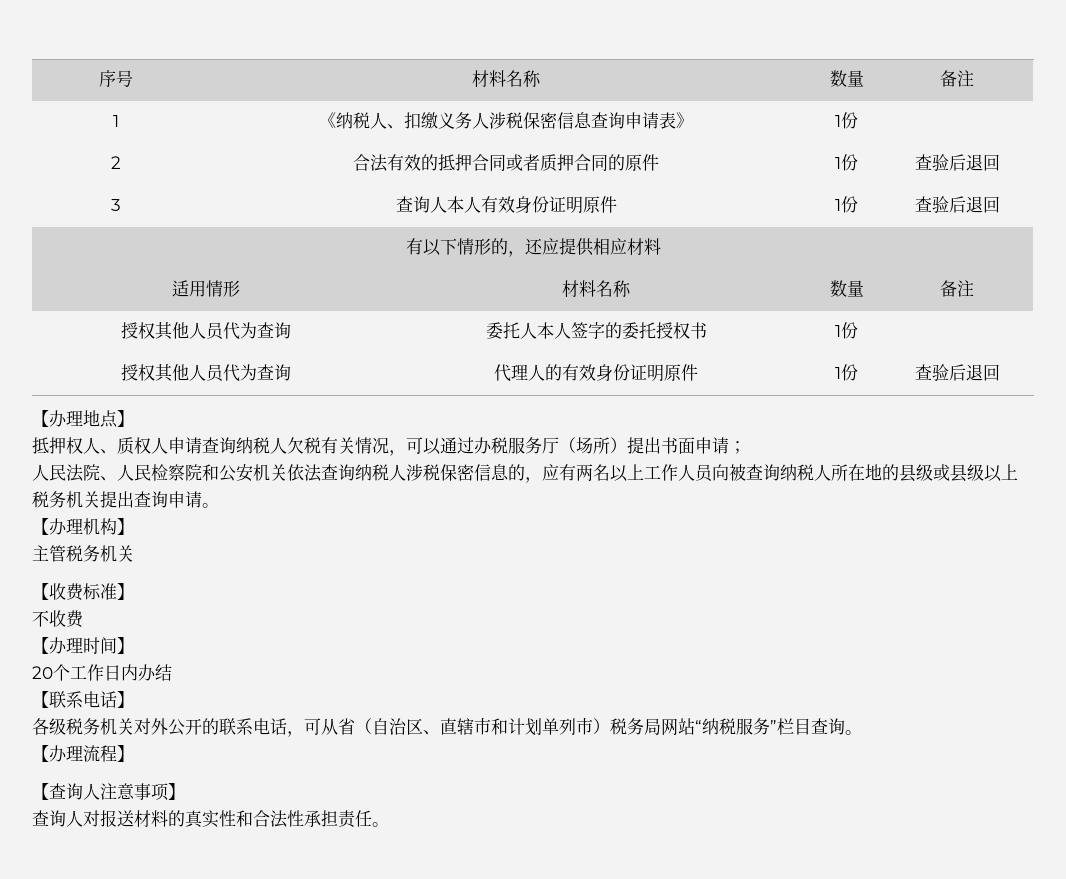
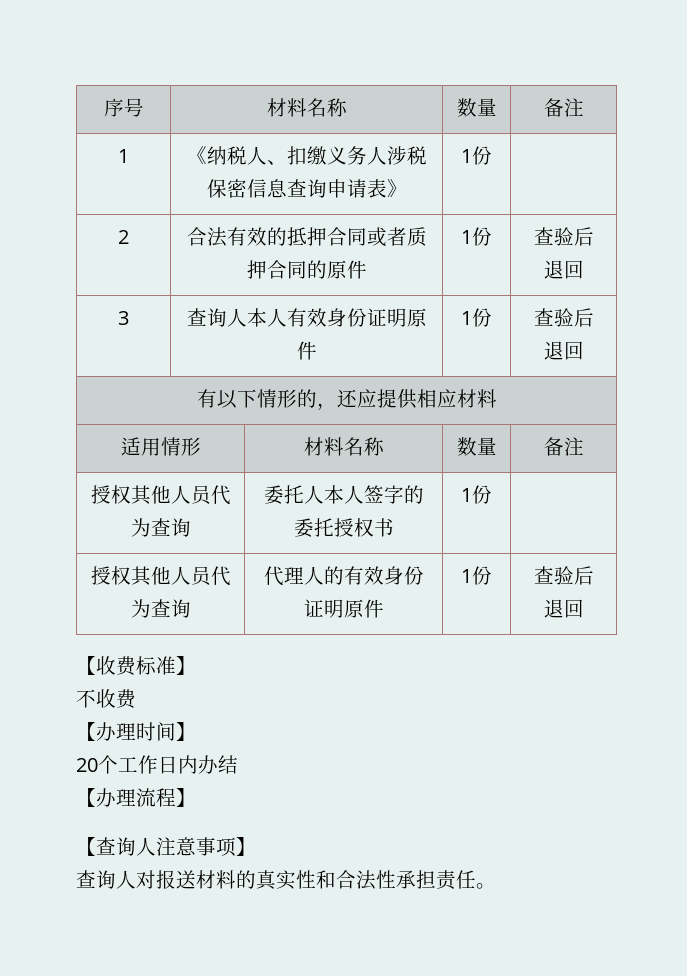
[32,410,134,428] [32,437,746,456] [32,464,1018,483] [32,491,219,508] [32,518,134,535] [32,545,134,562] // 【办理地点】 // 抵押权人、质权人申请查询纳税人欠税有关情况，可以通过办税服务厅（场所）提出书面申请； // 人民法院、人民检察院和公安机关依法查询纳税人涉税保密信息的，应有两名以上工作人员向被查询纳税人所在地的县级或县级以上税务机关提出查询申请。 // 【办理机构】 // 主管税务机关 -> (584, 608) none
[32,691,134,708] [32,718,862,737] // 【联系电话】 // 各级税务机关对外公开的联系电话，可从省（自治区、直辖市和计划单列市）税务局网站“纳税服务”栏目查询。 -> (238, 764) none

